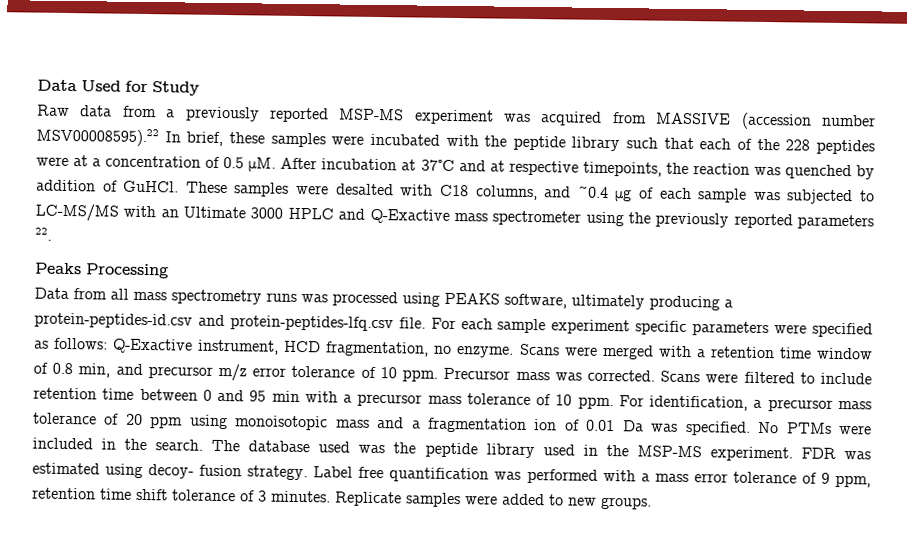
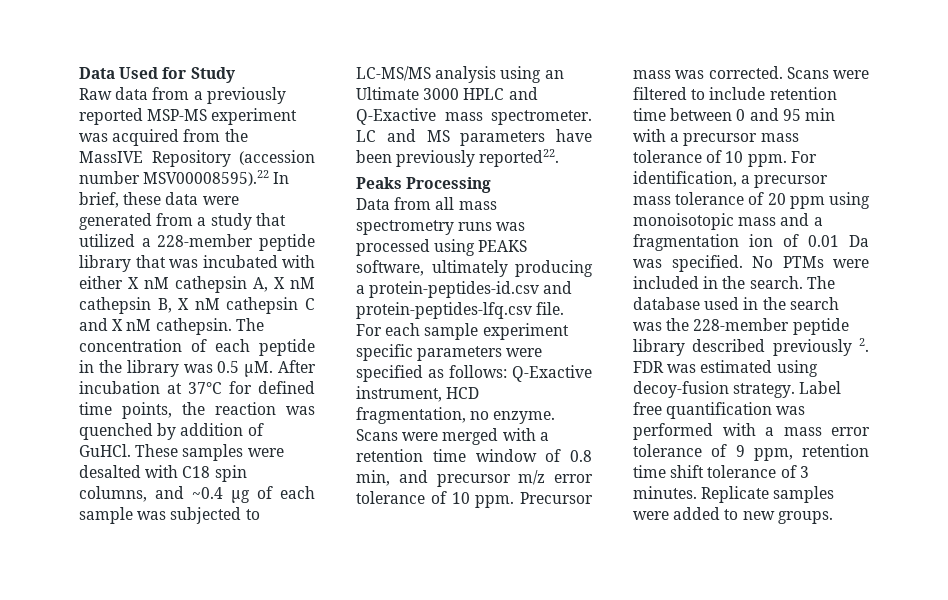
[656,112,732,125] MASSIVE -> [224,129,248,142] [79,150,231,167] the MassIVE Repository
[270,132,875,155] [36,155,221,168] samples were incubated with the peptide library such that each of the 228 peptides were at a concentration of -> [165,192,239,205] [79,213,286,230] [79,234,315,251] [79,255,315,272] [79,276,315,293] [79,297,315,314] [79,318,264,335] [79,339,315,356] [79,360,213,377] data were generated from a study that utilized a 228-member peptide library that was incubated with either X nM cathepsin A, X nM cathepsin B, X nM cathepsin C and X nM cathepsin. The concentration of each peptide in the library was
[458,160,662,177] and at respective timepoints, -> [229,381,315,394] [79,402,172,419] for defined time points,
(469, 190) none -> [214,465,247,482] spin
[123,205,157,218] with -> [435,66,542,83] analysis using
[492,210,875,230] [35,227,52,241] spectrometer using the previously reported parameters 22. -> [491,110,592,125] [356,129,592,146] [356,149,560,167] spectrometer. LC and MS parameters have been previously reported22.
(351, 447) none -> [743,297,839,310] in the search
[424,442,793,462] peptide library used in the MSP-MS experiment. -> [693,318,849,335] [633,338,869,356] 228-member peptide library described previously 2.
[148,464,243,479] decoy- fusion -> [633,381,729,398] decoy-fusion

